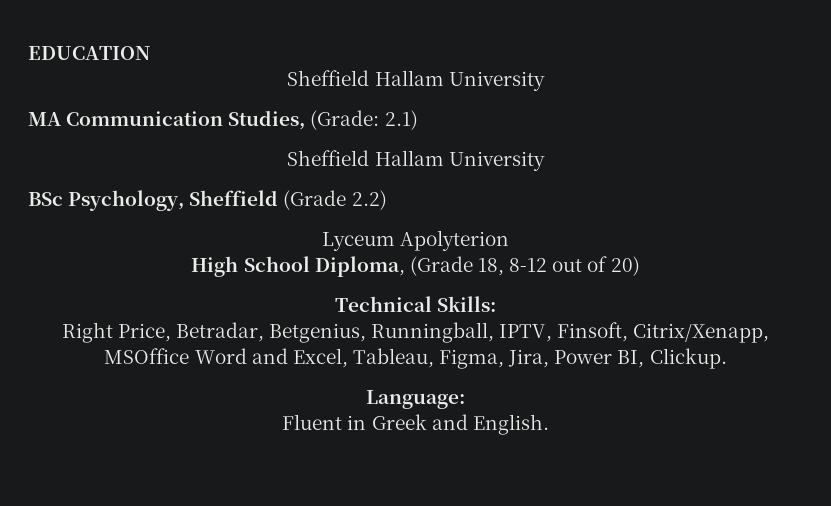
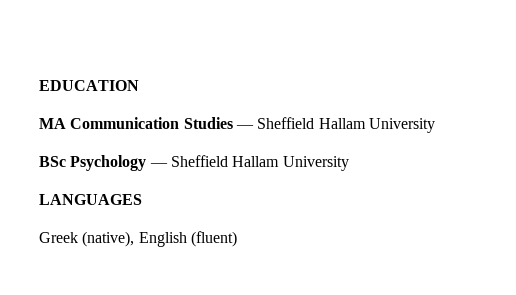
[287,70,545,91] // Sheffield Hallam University -> (139, 85) none
[228,110,418,130] Studies, (Grade: 2.1) // -> [183,117,254,129] Studies —
[68,190,387,211] [321,230,510,251] [191,256,640,277] [334,296,497,312] [61,322,770,343] [104,348,727,369] [366,390,465,409] [282,414,549,435] Psychology, Sheffield (Grade 2.2) // Lyceum Apolyterion // High School Diploma, (Grade 18, 8-12 out of 20) // Technical Skills: // Right Price, Betradar, Betgenius, Runningball, IPTV, Finsoft, Citrix/Xenapp, MSOffice Word and Excel, Tableau, Figma, Jira, Power BI, Clickup. // Language: // Fluent in Greek and English. -> [70,155,349,171] [39,194,142,205] [39,231,237,247] Psychology — Sheffield Hallam University // LANGUAGES // Greek (native), English (fluent)

